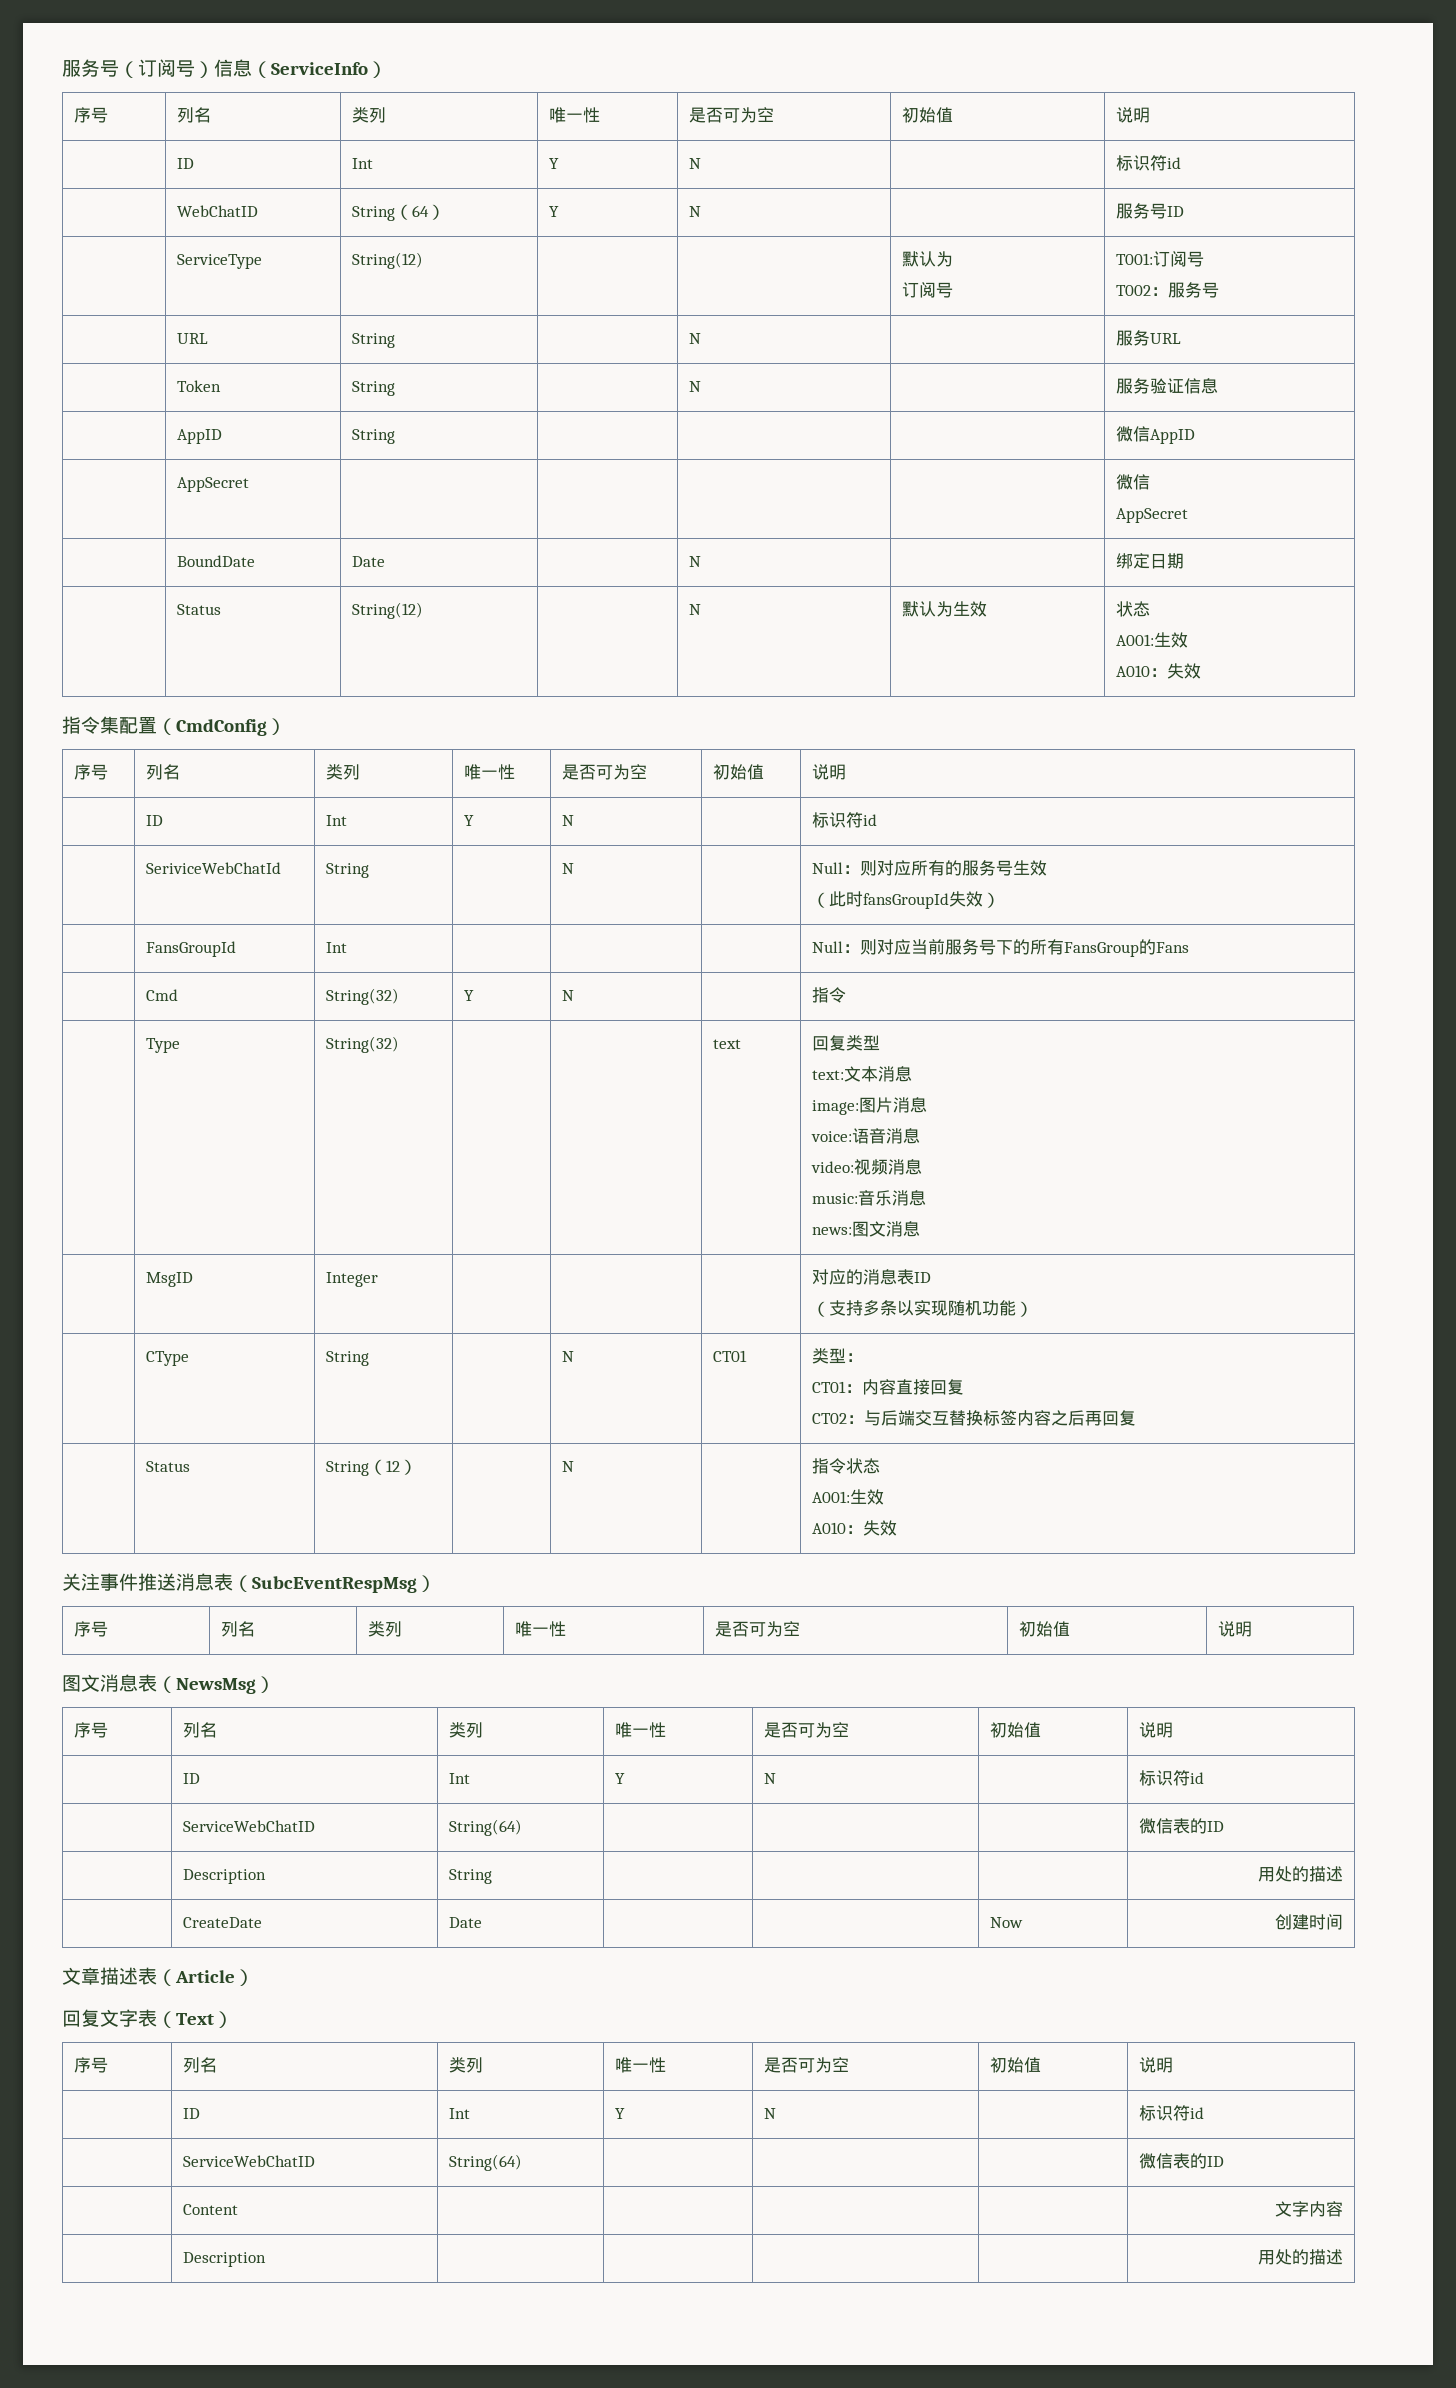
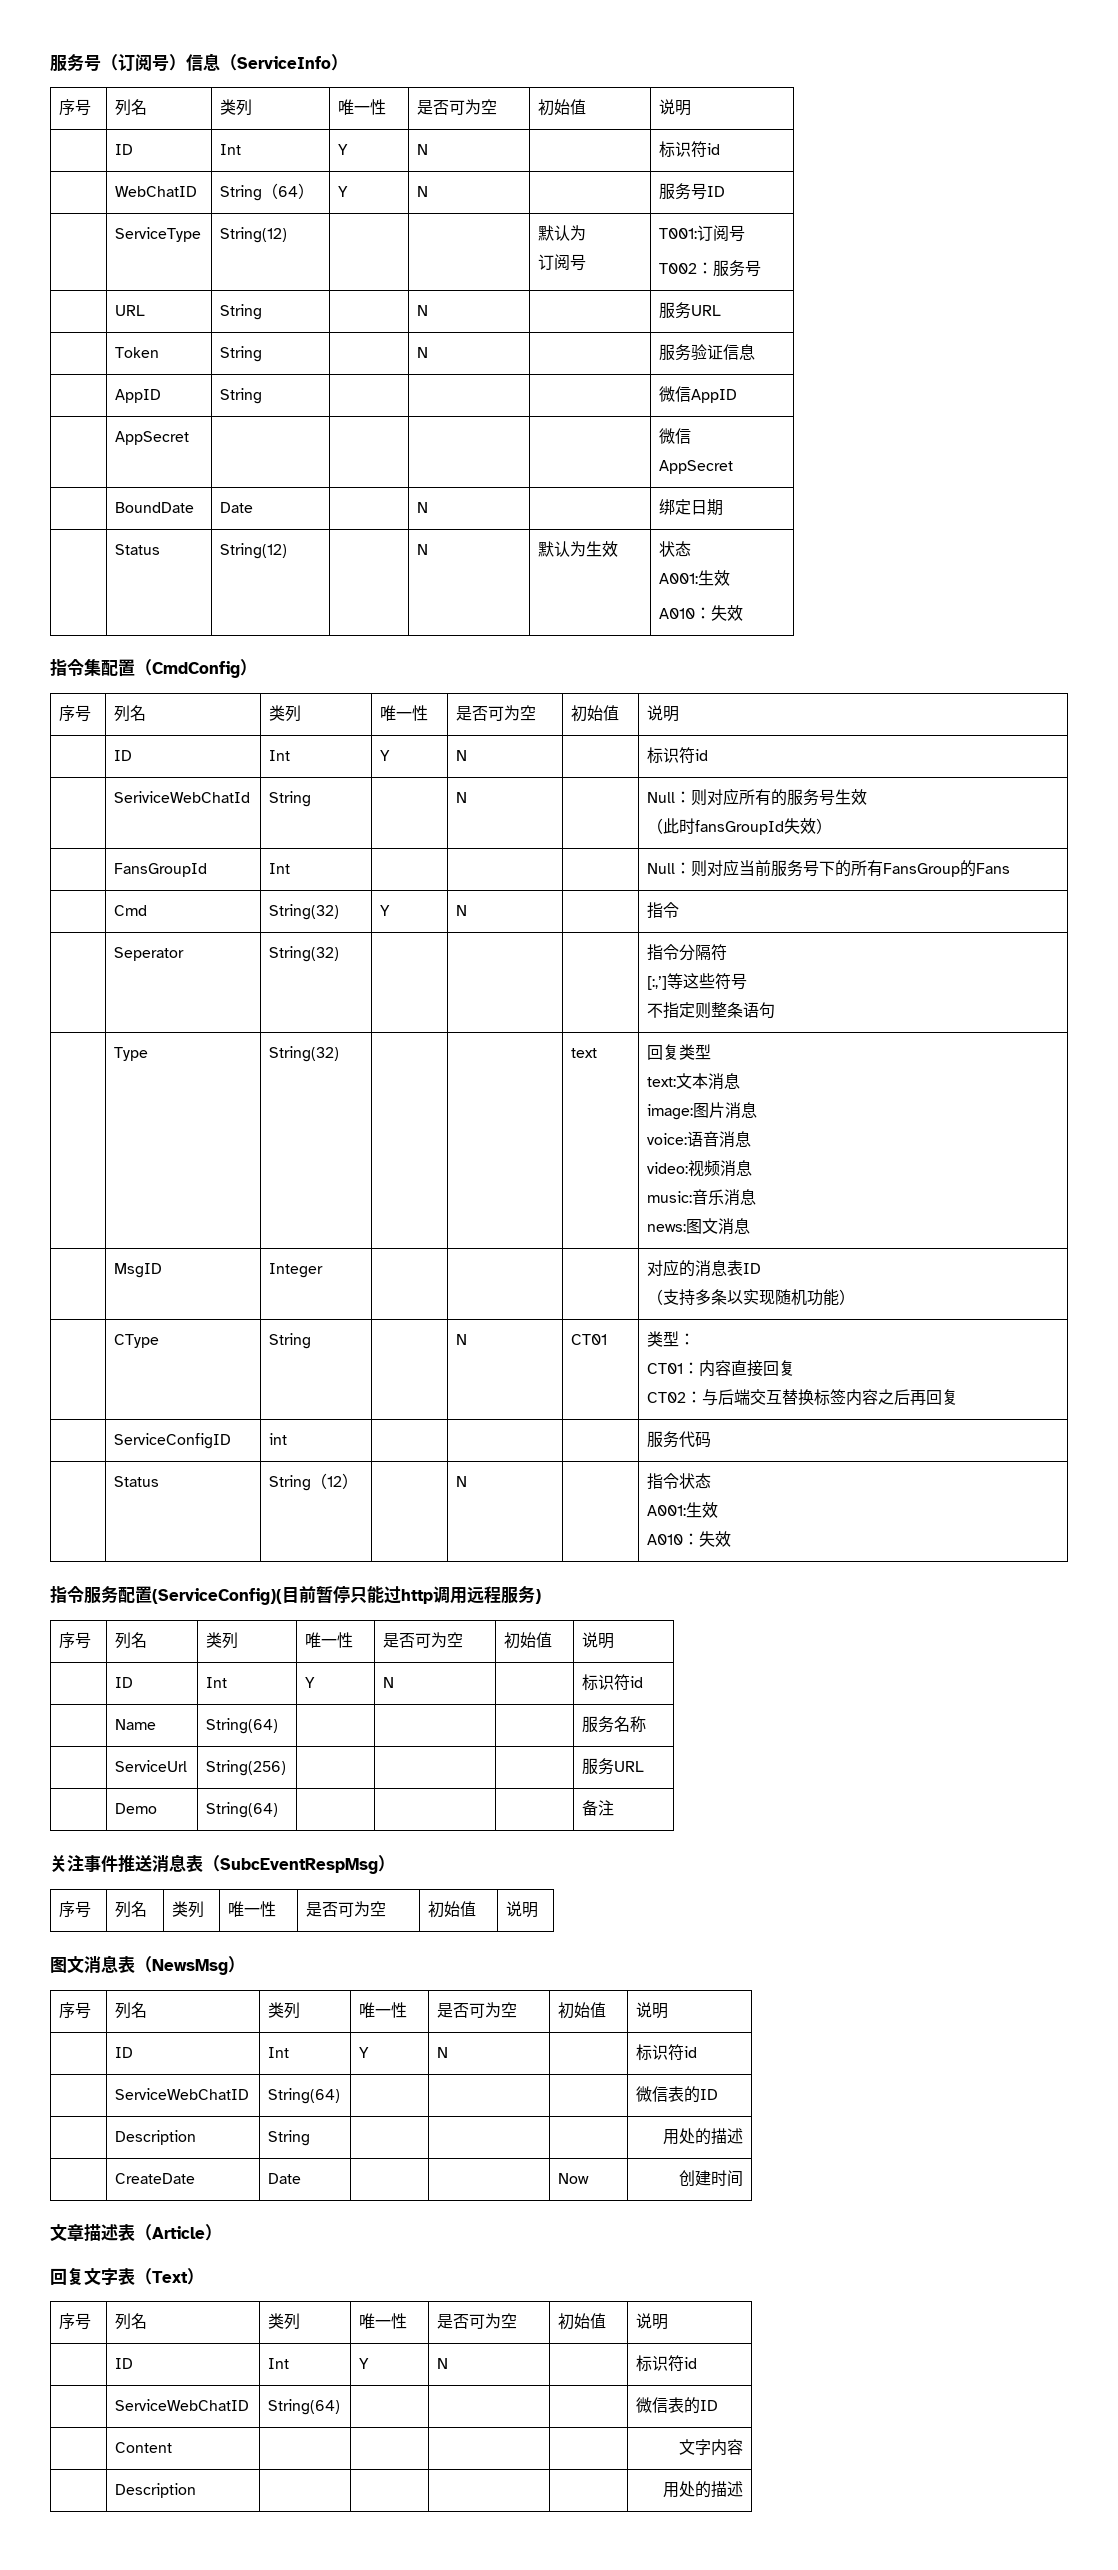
(846, 995) none -> [113,947,184,961] [268,946,339,962] [646,944,727,961] [646,973,747,990] [646,1002,775,1019] // | Seperator | String(32) | | | | 指令分隔符 // [:,’]等这些符号 // 不指定则整条语句
(1136, 1418) none -> [113,1433,231,1449] [268,1433,287,1445] [646,1431,711,1448] // | ServiceConfigID | int | | | | 服务代码
(897, 1528) none -> [50,1585,541,1605] [58,1632,91,1649] [114,1632,147,1649] [205,1632,238,1649] [304,1632,353,1648] [382,1632,463,1648] [503,1632,552,1649] [581,1632,614,1649] [114,1677,133,1688] [205,1677,227,1688] [304,1677,315,1688] [382,1677,394,1688] [581,1674,643,1691] [114,1719,156,1730] [205,1718,278,1734] [581,1716,646,1733] [114,1760,187,1772] [205,1760,286,1776] [581,1758,644,1775] [114,1803,157,1814] [205,1802,278,1818] [581,1800,614,1816] // 指令服务配置(ServiceConfig)(目前暂停只能过http调用远程服务) // 序号 | 列名 | 类列 | 唯一性 | 是否可为空 | 初始值 | 说明 // | ID | Int | Y | N | | 标识符id // | Name | String(64) | | | | 服务名称 // | ServiceUrl | String(256) | | | | 服务URL // | Demo | String(64) | | | | 备注

